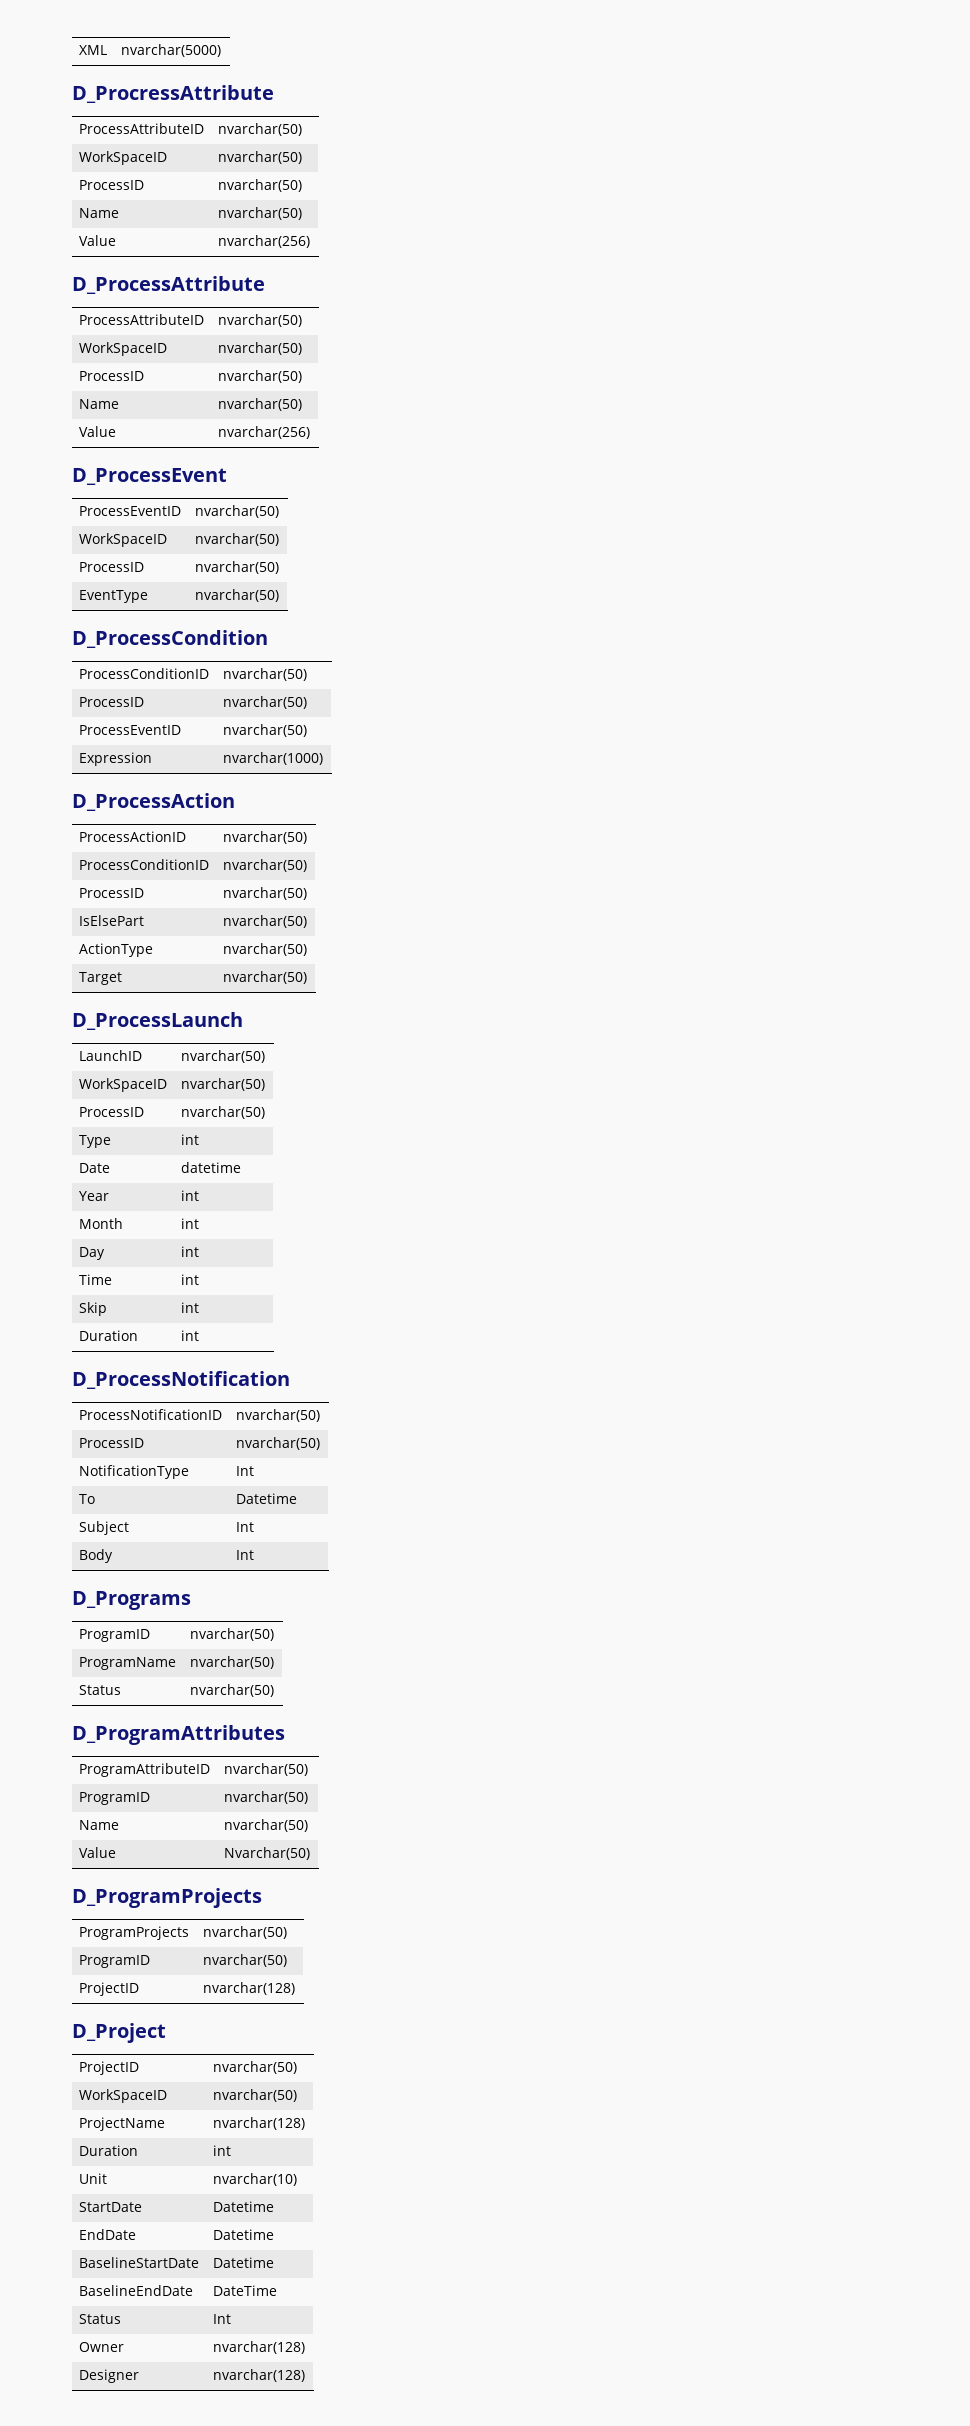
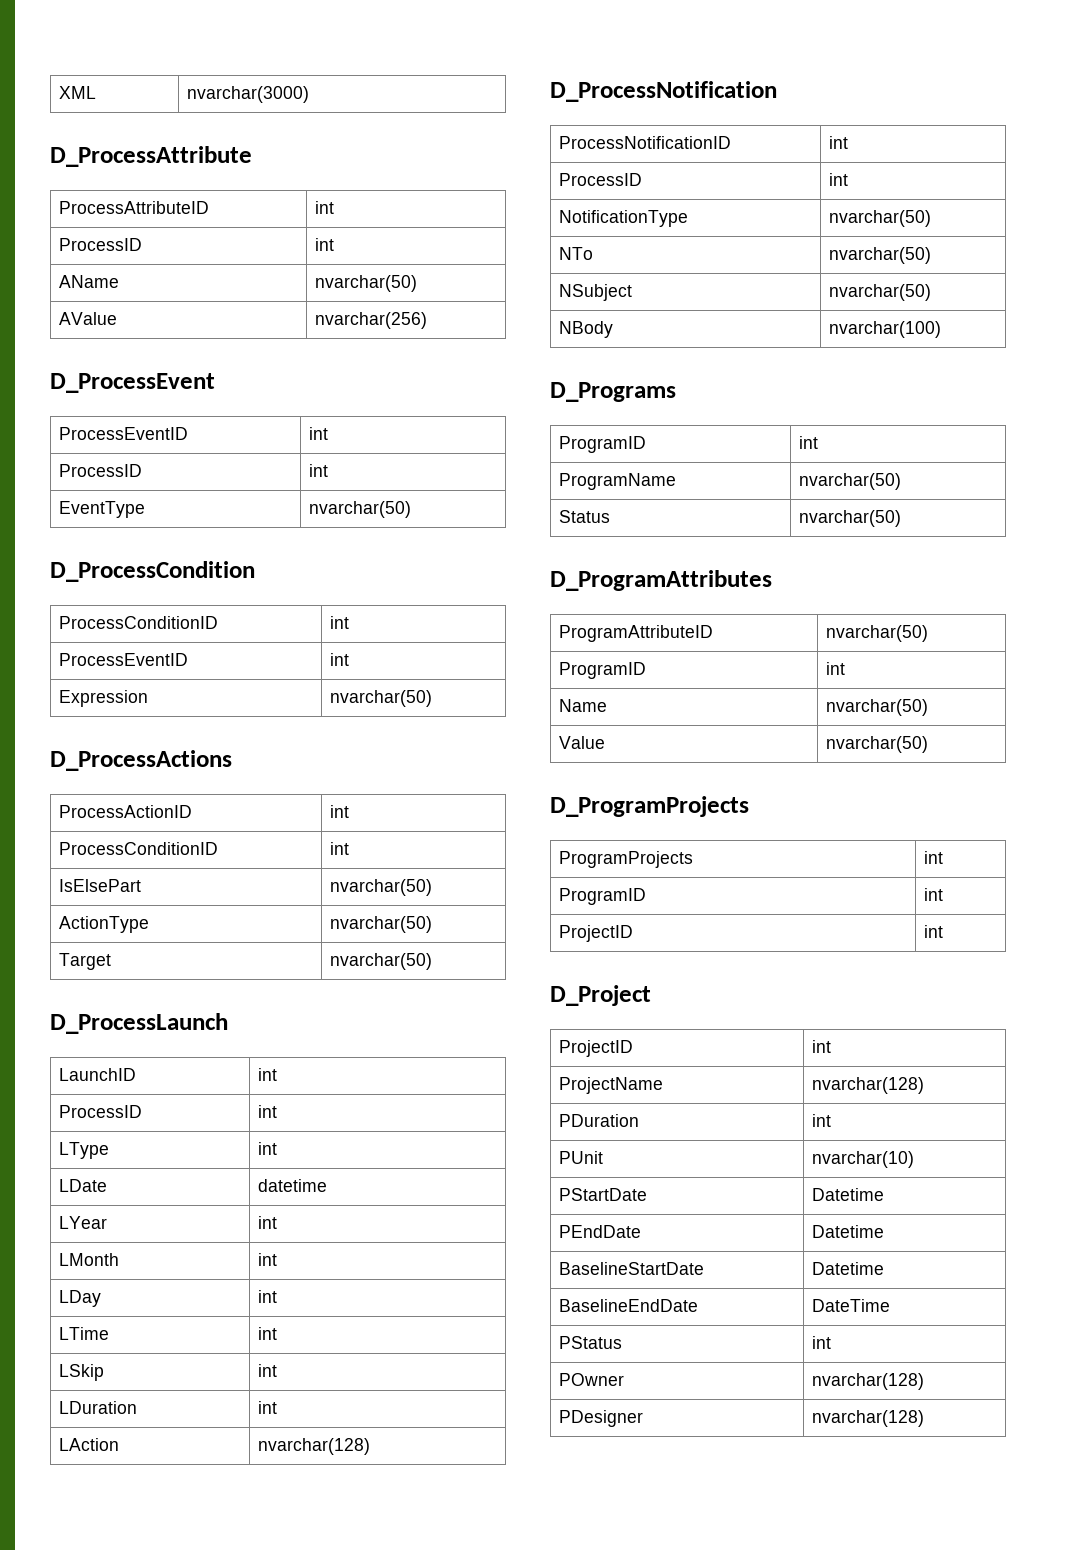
[120,44,221,57] [72,85,274,103] [78,123,204,134] [217,123,302,136] [78,151,167,165] [217,151,302,164] [78,180,144,190] [217,179,302,192] [78,208,119,218] [217,207,302,220] [78,235,116,246] [217,235,310,248] [72,276,265,294] [78,314,204,325] [217,314,302,327] [78,342,167,356] [217,342,302,355] [78,371,144,381] [217,370,302,383] [78,399,119,409] [217,398,302,411] [78,426,116,437] nvarchar(5000) // D_ProcressAttribute // ProcessAttributeID | nvarchar(50) // WorkSpaceID | nvarchar(50) // ProcessID | nvarchar(50) // Name | nvarchar(50) // Value | nvarchar(256) // D_ProcessAttribute // ProcessAttributeID | nvarchar(50) // WorkSpaceID | nvarchar(50) // ProcessID | nvarchar(50) // Name | nvarchar(50) // Value -> [186,86,309,103] [50,146,252,167] [58,201,209,214] [314,201,334,214] [58,238,142,251] [314,238,334,251] [58,275,119,288] [314,275,417,292] [58,312,117,325] nvarchar(3000) // D_ProcessAttribute // ProcessAttributeID | int // ProcessID | int // AName | nvarchar(50) // AValue
[194,505,279,518] [78,533,167,547] [194,533,279,546] [78,562,144,572] [194,561,279,574] nvarchar(50) // WorkSpaceID | nvarchar(50) // ProcessID | nvarchar(50) -> [308,427,328,440] [58,464,142,477] [308,464,328,477] int // ProcessID | int
[222,668,307,681] [78,697,144,707] [222,696,307,709] [78,725,181,735] [222,724,307,737] nvarchar(50) // ProcessID | nvarchar(50) // ProcessEventID | nvarchar(50) -> [329,616,349,629] [58,653,188,666] [329,653,349,666] int // ProcessEventID | int
[222,752,323,765] [72,793,235,811] nvarchar(1000) // D_ProcessAction -> [329,690,432,707] [50,750,232,771] nvarchar(50) // D_ProcessActions
[222,831,307,844] [78,859,209,870] [222,859,307,872] [78,888,144,898] [222,887,307,900] nvarchar(50) // ProcessConditionID | nvarchar(50) // ProcessID | nvarchar(50) -> [329,805,349,818] [58,842,218,855] [329,842,349,855] int // ProcessConditionID | int
[180,1050,265,1063] [78,1078,167,1092] [180,1078,265,1091] [78,1107,144,1117] [180,1106,265,1119] [78,1135,111,1148] [180,1134,199,1145] [78,1163,110,1173] nvarchar(50) // WorkSpaceID | nvarchar(50) // ProcessID | nvarchar(50) // Type | int // Date -> [257,1068,277,1081] [58,1105,142,1118] [257,1105,277,1118] [58,1142,109,1159] [257,1142,277,1155] [58,1179,107,1192] int // ProcessID | int // LType | int // LDate
[78,1191,109,1201] [180,1190,199,1201] [78,1218,123,1229] [180,1218,199,1229] [78,1247,105,1260] [180,1246,199,1257] [78,1274,112,1285] [180,1274,199,1285] [78,1302,107,1316] [180,1302,199,1313] [78,1330,138,1341] [180,1330,199,1341] Year | int // Month | int // Day | int // Time | int // Skip | int // Duration | int -> [58,1216,107,1229] [257,1216,277,1229] [58,1253,119,1266] [257,1253,277,1266] [58,1290,101,1307] [257,1290,277,1303] [58,1327,109,1340] [257,1327,277,1340] [58,1364,104,1381] [257,1364,277,1377] [58,1401,137,1414] [257,1401,277,1414] [58,1438,119,1451] [257,1438,370,1455] LYear | int // LMonth | int // LDay | int // LTime | int // LSkip | int // LDuration | int // LAction | nvarchar(128)
[235,1409,320,1422] [78,1438,144,1448] [235,1437,320,1450] nvarchar(50) // ProcessID | nvarchar(50) -> [828,136,848,149] [558,173,642,186] [828,173,848,186] int // ProcessID | int
[235,1466,254,1476] [78,1494,95,1504] [235,1493,297,1504] [78,1521,129,1535] [235,1522,254,1532] [78,1549,113,1563] [235,1550,254,1560] Int // To | Datetime // Subject | Int // Body | Int -> [828,210,931,227] [558,247,593,260] [828,247,931,264] [558,284,632,301] [828,284,931,301] [558,321,613,338] [828,321,941,338] nvarchar(50) // NTo | nvarchar(50) // NSubject | nvarchar(50) // NBody | nvarchar(100)
[189,1628,274,1641] nvarchar(50) -> [798,436,818,449] int
[223,1791,308,1804] [78,1820,119,1830] [223,1819,308,1832] [78,1847,116,1858] [223,1847,310,1860] nvarchar(50) // Name | nvarchar(50) // Value | Nvarchar(50) -> [825,662,845,675] [558,699,607,712] [825,699,928,716] [558,736,605,749] [825,736,928,753] int // Name | nvarchar(50) // Value | nvarchar(50)
[202,1926,287,1939] [78,1955,150,1968] [202,1954,287,1967] [78,1982,139,1996] [202,1982,295,1995] nvarchar(50) // ProgramID | nvarchar(50) // ProjectID | nvarchar(128) -> [923,851,943,864] [558,888,646,905] [923,888,943,901] [558,925,633,942] [923,925,943,938] int // ProgramID | int // ProjectID | int
[212,2061,297,2074] [78,2089,167,2103] [212,2089,297,2102] nvarchar(50) // WorkSpaceID | nvarchar(50) -> [811,1040,831,1053] int
[78,2145,138,2156] [212,2145,231,2156] [78,2173,107,2184] Duration | int // Unit -> [558,1114,639,1127] [811,1114,831,1127] [558,1151,603,1164] PDuration | int // PUnit
[78,2202,142,2212] [212,2201,274,2212] [78,2229,136,2240] StartDate | Datetime // EndDate -> [558,1188,647,1201] [811,1188,884,1201] [558,1225,641,1238] PStartDate | Datetime // PEndDate
[78,2314,121,2324] [212,2314,231,2324] [78,2342,124,2352] [212,2341,305,2354] [78,2369,139,2383] Status | Int // Owner | nvarchar(128) // Designer -> [558,1336,622,1349] [811,1336,831,1349] [558,1373,624,1386] [811,1373,924,1390] [558,1410,643,1427] PStatus | int // POwner | nvarchar(128) // PDesigner

